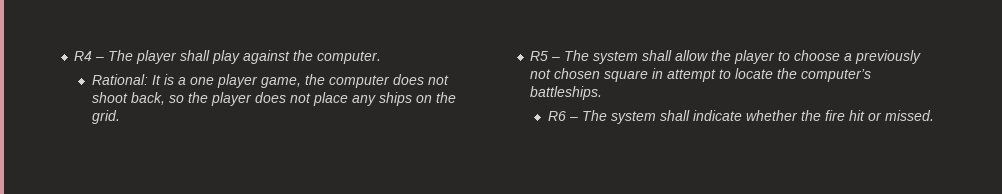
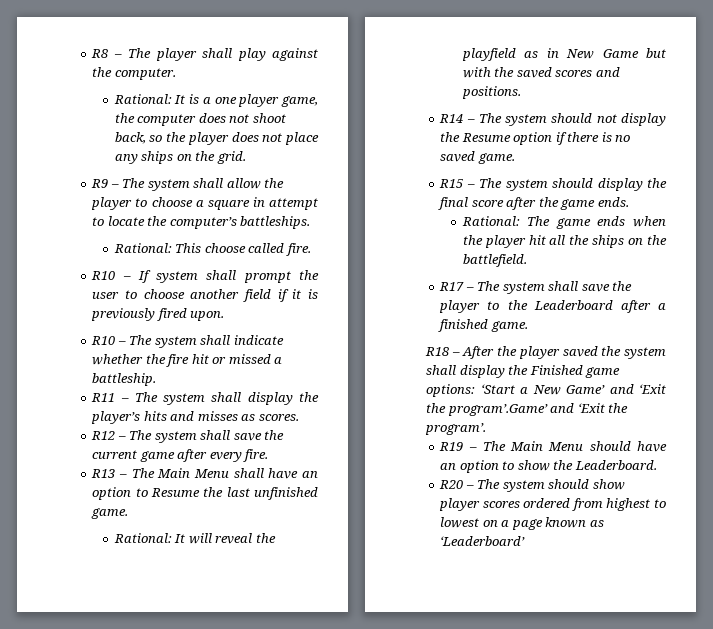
[74,51,93,61] R4 -> [91,49,109,58] R8
[530,51,549,61] R5 -> [91,179,109,188] R9
[855,50,922,64] [530,68,601,79] previously not chosen -> (204, 203) none
[547,111,566,121] R6 -> [113,243,311,256] [91,270,319,283] [92,289,318,302] [91,308,225,321] [91,336,116,345] Rational: This choose called fire. // R10 – If system shall prompt the user to choose another field if it is previously fired upon. // R10
[884,110,934,121] missed. -> [228,354,283,364] [92,373,157,386] [91,392,319,405] [91,411,299,424] [91,430,285,443] [92,449,269,462] [91,468,318,479] [92,487,318,500] [91,508,129,519] [113,533,276,544] [461,48,666,61] [462,67,620,78] [461,86,521,99] [439,113,666,126] [440,132,631,145] [440,151,515,164] [439,178,667,191] [438,197,629,210] [461,216,666,229] [462,235,667,248] [462,254,527,267] [439,281,633,294] [439,300,666,313] [438,319,528,332] [425,346,666,359] [426,365,621,378] [426,384,666,397] [426,403,629,416] [425,423,486,435] [439,441,667,452] [440,460,657,473] [439,479,625,492] [439,498,666,511] [440,517,604,530] [440,536,526,546] missed a battleship. // R11 – The system shall display the player’s hits and misses as scores. // R12 – The system shall save the current game after every fire. // R13 – The Main Menu shall have an option to Resume the last unfinished game. // Rational: It will reveal the playfield as in New Game but with the saved scores and positions. // R14 – The system should not display the Resume option if there is no saved game. // R15 – The system should display the final score after the game ends. // Rational: The game ends when the player hit all the ships on the battlefield. // R17 – The system shall save the player to the Leaderboard after a finished game. // R18 – After the player saved the system shall display the Finished game options: ‘Start a New Game’ and ‘Exit the program’.Game’ and ‘Exit the program’. // R19 – The Main Menu should have an option to show the Leaderboard. // R20 – The system should show player scores ordered from highest to lowest on a page known as ‘Leaderboard’

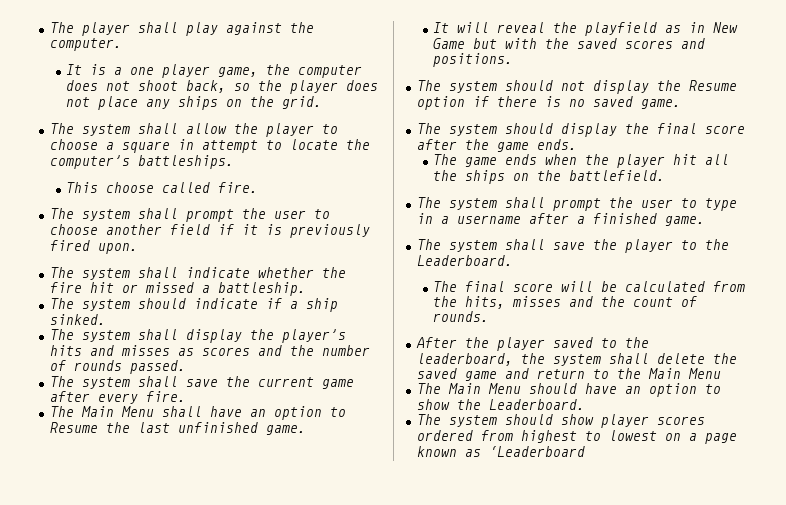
[91,49,122,58] R8 – -> (49, 27) none
[113,94,172,104] Rational: -> (122, 44) none
[91,179,119,188] R9 – -> (323, 102) none
[113,243,172,253] Rational: -> (234, 162) none
[91,270,151,283] R10 – If -> [49,208,74,219] The
[91,336,126,345] R10 – -> (138, 248) none
[91,393,129,402] R11 – -> [49,298,338,312] [49,314,106,325] The system should indicate if a ship sinked. //
[258,414,299,421] [91,431,126,440] scores. // R12 – -> [201,345,370,356] [49,360,186,374] scores and the number of rounds passed. //
[91,469,127,478] R13 – -> (186, 396) none
[113,533,172,543] Rational: -> (306, 430) none
[439,114,475,123] R14 – -> (514, 60) none
[439,179,475,188] R15 – -> (681, 104) none
[461,216,520,226] Rational: -> (577, 144) none
[439,282,474,291] R17 – -> [416,197,737,211] [416,213,705,226] The system shall prompt the user to type in a username after a finished game. //
[533,300,666,313] [438,319,528,332] [425,346,666,359] [426,365,621,378] [426,384,666,397] [426,403,629,416] [425,423,486,435] [439,442,477,451] Leaderboard after a finished game. // R18 – After the player saved the system shall display the Finished game options: ‘Start a New Game’ and ‘Exit the program’.Game’ and ‘Exit the program’. // R19 – -> [416,255,513,266] [433,281,746,292] [433,296,698,309] [433,311,490,322] [415,337,649,351] [416,353,737,366] [416,368,721,381] Leaderboard. // The final score will be calculated from the hits, misses and the count of rounds. // After the player saved to the leaderboard, the system shall delete the saved game and return to the Main Menu //
[439,480,474,489] R20 – -> (585, 404) none
[440,536,526,546] ‘Leaderboard’ -> [488,446,585,457] ‘Leaderboard

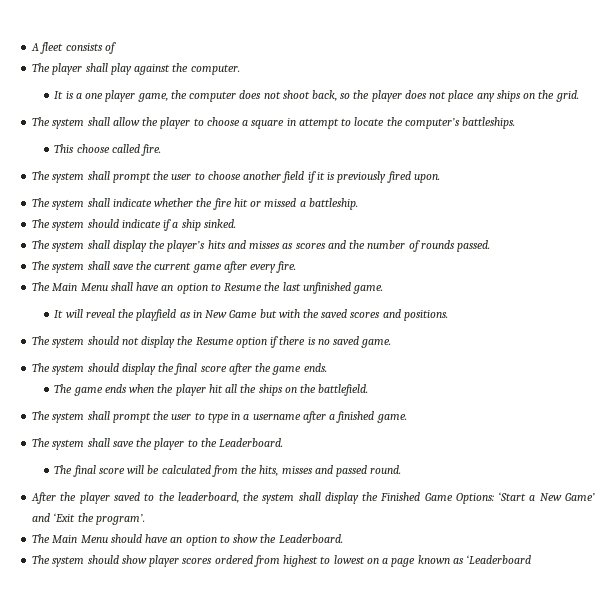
(49, 27) none -> [31,42,116,54] A fleet consists of //
[601,296,698,307] [433,311,490,322] the count of rounds. -> [336,465,402,477] passed round.
[656,353,737,364] [416,368,721,381] delete the saved game and return to the Main Menu -> [324,492,595,504] [32,513,145,525] display the Finished Game Options: ‘Start a New Game’ and ‘Exit the program’.

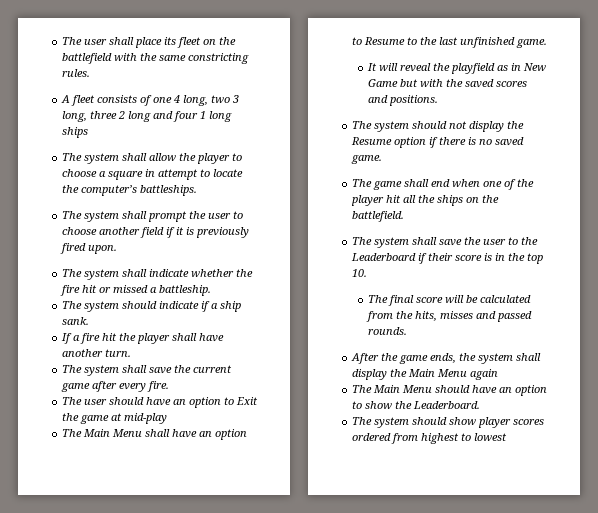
[31,42,116,54] [32,63,240,75] [54,90,579,102] A fleet consists of // The player shall play against the computer. // It is a one player game, the computer does not shoot back, so the player does not place any ships on the grid. -> [62,37,237,48] [62,53,250,64] [62,69,91,77] [61,95,240,106] [62,111,233,122] [62,127,89,138] The user shall place its fleet on the battlefield with the same constricting rules. // A fleet consists of one 4 long, two 3 long, three 2 long and four 1 long ships
[54,144,162,156] // This choose called fire. -> (198, 190) none
[203,219,236,228] [32,240,491,252] sinked. // The system shall display the player’s hits and misses as scores and the number of rounds passed. -> [62,317,90,325] [61,333,225,344] [62,349,132,357] sank. // If a fire hit the player shall have another turn.
(297, 267) none -> [62,397,259,408] [62,413,168,424] // The user should have an option to Exit the game at mid-play
(263, 287) none -> [407,37,418,45] to
[52,363,327,375] [54,384,155,396] system should display the final score after the game ends. // The game ends when -> [373,179,517,190] game shall end when one of
[112,411,407,423] [32,438,284,450] prompt the user to type in a username after a finished game. // The system shall save the player to the Leaderboard. -> [439,237,539,246] [351,253,544,264] [352,269,368,277] save the user to the Leaderboard if their score is in the top 10.
[370,465,402,474] round. -> [367,327,407,335] rounds.
[79,492,239,504] player saved to the leaderboard, -> [399,353,457,364] game ends,
[380,492,595,504] [32,513,145,525] Finished Game Options: ‘Start a New Game’ and ‘Exit the program’. -> [408,369,499,380] Main Menu again
[366,555,532,567] on a page known as ‘Leaderboard -> (508, 437) none

